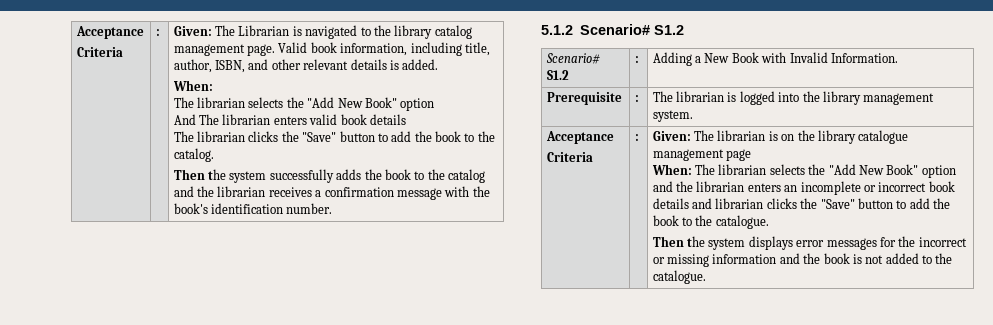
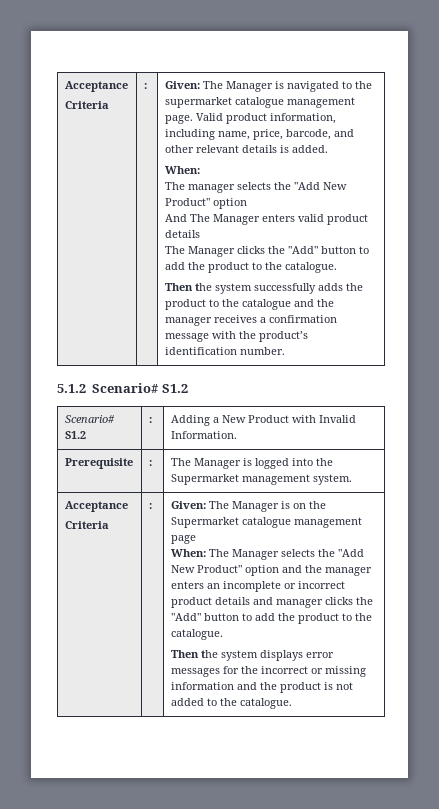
[75,26,144,39] [76,47,123,57] [155,29,160,36] [173,25,290,36] Acceptance // Criteria | : | Given: The Librarian -> [64,81,128,92] [64,101,109,109] [143,83,147,89] [164,81,273,92] Acceptance // Criteria | : | Given: The Manager
[394,25,472,39] library catalog -> [164,97,284,108] supermarket catalogue
[310,42,337,53] book -> [225,113,267,124] product
[464,42,490,56] [173,59,246,73] title, author, ISBN, -> [217,129,331,140] name, price, barcode,
[197,97,397,108] librarian selects the "Add New Book" -> [187,182,347,193] [164,198,210,206] manager selects the "Add New Product"
[222,114,271,125] librarian -> [212,214,260,225] Manager
[340,114,367,125] book -> [326,214,368,225] product
[197,131,495,142] [173,148,214,162] librarian clicks the "Save" button to add the book to the catalog. -> [187,246,369,257] [164,262,337,273] Manager clicks the "Add" button to add the product to the catalogue.
[384,169,486,183] [173,186,266,197] book to the catalog and the librarian -> [164,299,334,310] [164,317,212,326] product to the catalogue and the manager
[173,203,208,214] book's -> [258,331,308,342] product’s
[731,52,759,63] Book -> [247,415,289,423] Product
[676,91,725,102] librarian -> [193,458,241,469] Manager
[822,91,861,105] library -> [170,474,239,485] Supermarket
[717,130,766,141] librarian -> [231,501,279,512] Manager
[817,130,856,144] library -> [170,517,239,528] Supermarket
[718,164,919,175] librarian selects the "Add New Book" -> [231,549,364,560] [170,565,242,573] Manager selects the "Add New Product"
[696,181,745,192] librarian -> [324,567,372,576] manager
[928,181,955,192] book -> [170,597,212,608] product
[715,198,951,209] [652,215,679,226] librarian clicks the "Save" button to add the book -> [275,597,373,608] [170,613,339,624] manager clicks the "Add" button to add the product
[823,253,850,264] book -> [279,682,321,693] product

